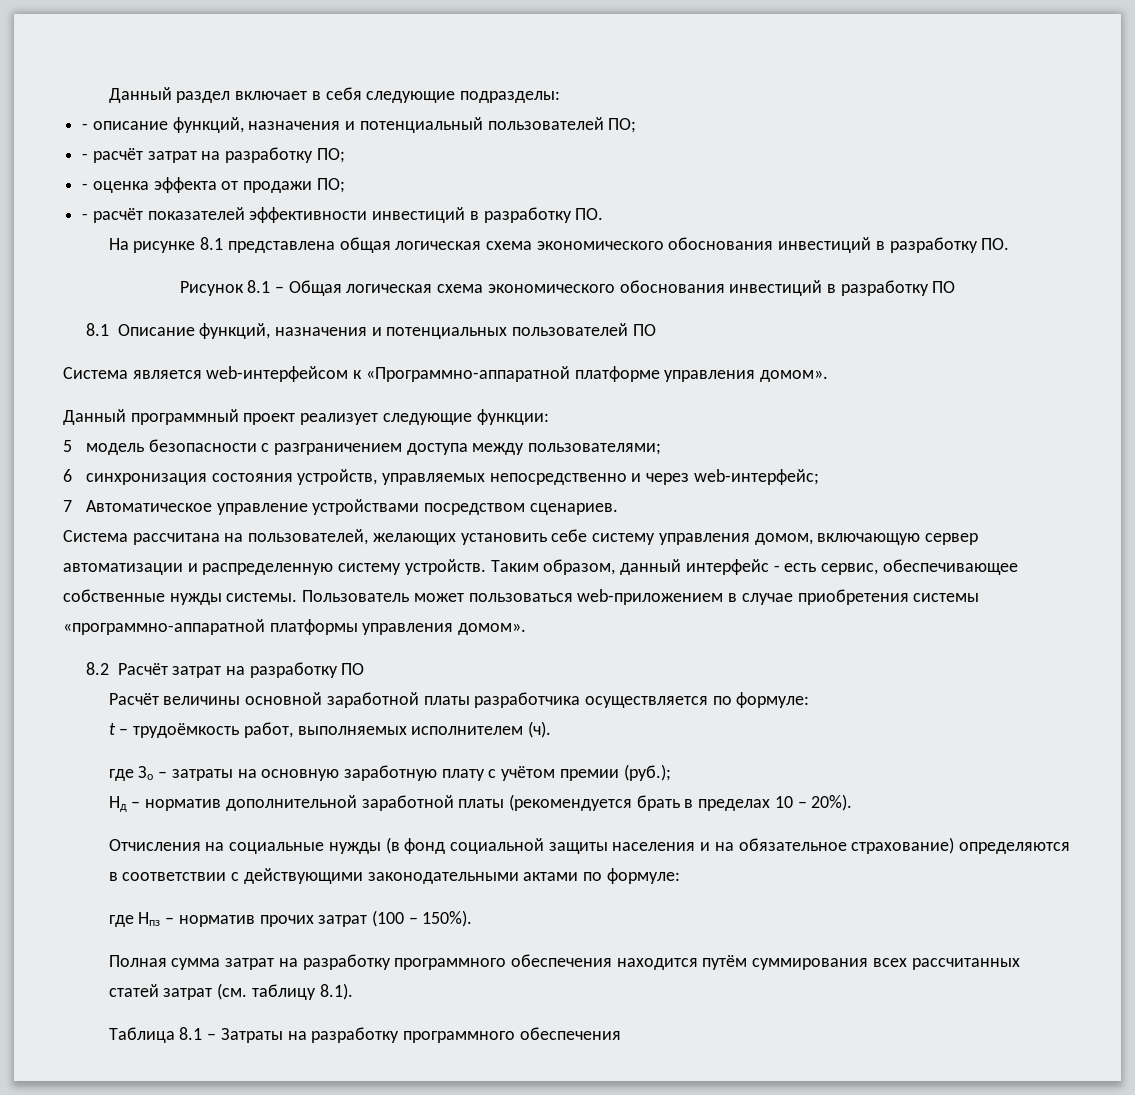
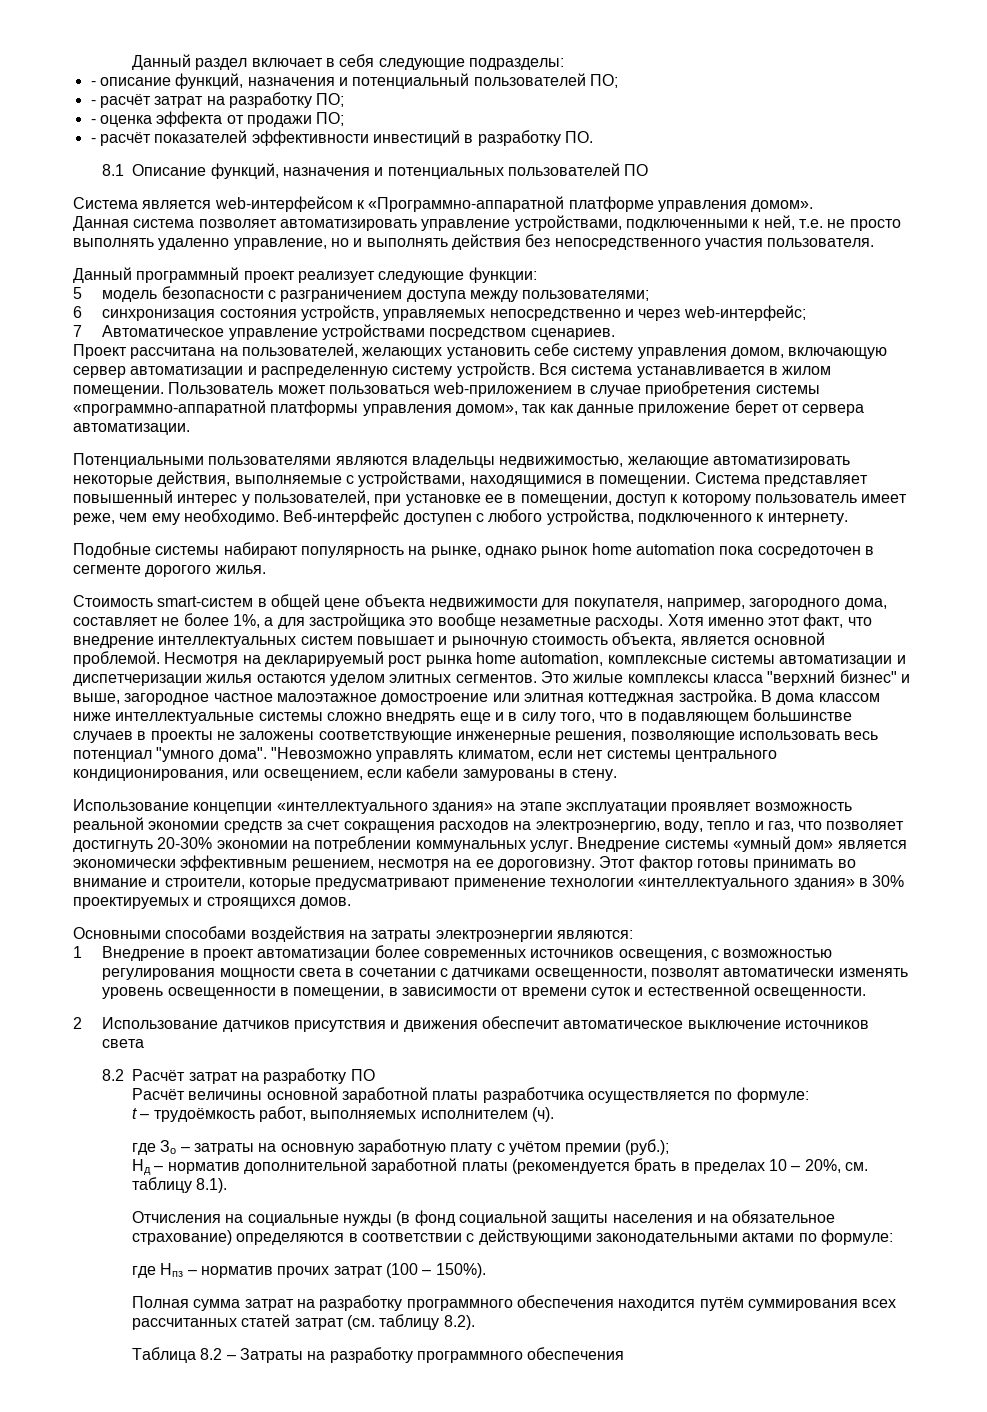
[108,237,1010,253] [179,280,956,296] // На рисунке 8.1 представлена общая логическая схема экономического обоснования инвестиций в разработку ПО. // Рисунок 8.1 – Общая логическая схема экономического обоснования инвестиций в разработку ПО -> (593, 137) none
(829, 376) none -> [73,215,901,231] [73,234,875,250] // Данная система позволяет автоматизировать управление устройствами, подключенными к ней, т.е. не просто выполнять удаленно управление, но и выполнять действия без непосредственного участия пользователя.
[63,530,128,542] Система -> [73,344,127,359] Проект
[490,559,1018,575] [63,589,298,605] Таким образом, данный интерфейс - есть сервис, обеспечивающее собственные нужды системы. -> [538,363,832,378] [73,385,164,397] Вся система устанавливается в жилом помещении.
[458,623,527,635] домом». -> [455,400,865,416] [73,423,190,435] [73,453,850,468] [73,471,868,487] [73,490,908,506] [73,509,848,525] [73,542,874,558] [73,565,266,577] [73,594,887,610] [73,613,872,629] [73,632,825,648] [73,651,906,667] [73,670,910,686] [73,689,880,705] [73,708,853,724] [73,731,879,743] [73,747,777,762] [73,765,618,781] [73,799,852,814] [73,817,905,833] [73,836,907,852] [73,855,856,871] [73,875,905,890] [73,897,351,909] [73,926,633,942] [73,945,833,961] [102,968,908,980] [102,983,866,999] [73,1016,870,1032] [102,1039,145,1048] домом», так как данные приложение берет от сервера автоматизации. // Потенциальными пользователями являются владельцы недвижимостью, желающие автоматизировать некоторые действия, выполняемые с устройствами, находящимися в помещении. Система представляет повышенный интерес у пользователей, при установке ее в помещении, доступ к которому пользователь имеет реже, чем ему необходимо. Веб-интерфейс доступен с любого устройства, подключенного к интернету. // Подобные системы набирают популярность на рынке, однако рынок home automation пока сосредоточен в сегменте дорогого жилья. // Стоимость smart-систем в общей цене объекта недвижимости для покупателя, например, загородного дома, составляет не более 1%, а для застройщика это вообще незаметные расходы. Хотя именно этот факт, что внедрение интеллектуальных систем повышает и рыночную стоимость объекта, является основной проблемой. Несмотря на декларируемый рост рынка home automation, комплексные системы автоматизации и диспетчеризации жилья остаются уделом элитных сегментов. Это жилые комплексы класса "верхний бизнес" и выше, загородное частное малоэтажное домостроение или элитная коттеджная застройка. В дома классом ниже интеллектуальные системы сложно внедрять еще и в силу того, что в подавляющем большинстве случаев в проекты не заложены соответствующие инженерные решения, позволяющие использовать весь потенциал "умного дома". "Невозможно управлять климатом, если нет системы центрального кондиционирования, или освещением, если кабели замурованы в стену. // Использование концепции «интеллектуального здания» на этапе эксплуатации проявляет возможность реальной экономии средств за счет сокращения расходов на электроэнергию, воду, тепло и газ, что позволяет достигнуть 20-30% экономии на потреблении коммунальных услуг. Внедрение системы «умный дом» является экономически эффективным решением, несмотря на ее дороговизну. Этот фактор готовы принимать во внимание и строители, которые предусматривают применение технологии «интеллектуального здания» в 30% проектируемых и строящихся домов. // Основными способами воздействия на затраты электроэнергии являются: // 1 Внедрение в проект автоматизации более современных источников освещения, с возможностью регулирования мощности света в сочетании с датчиками освещенности, позволят автоматически изменять уровень освещенности в помещении, в зависимости от времени суток и естественной освещенности. // 2 Использование датчиков присутствия и движения обеспечит автоматическое выключение источников света
[811,794,853,811] 20%). -> [804,1159,869,1173] [131,1177,228,1193] 20%, см. таблицу 8.1).
[319,983,353,1000] 8.1). -> [443,1315,475,1330] 8.2).
[179,1027,203,1040] 8.1 -> [200,1348,223,1360] 8.2

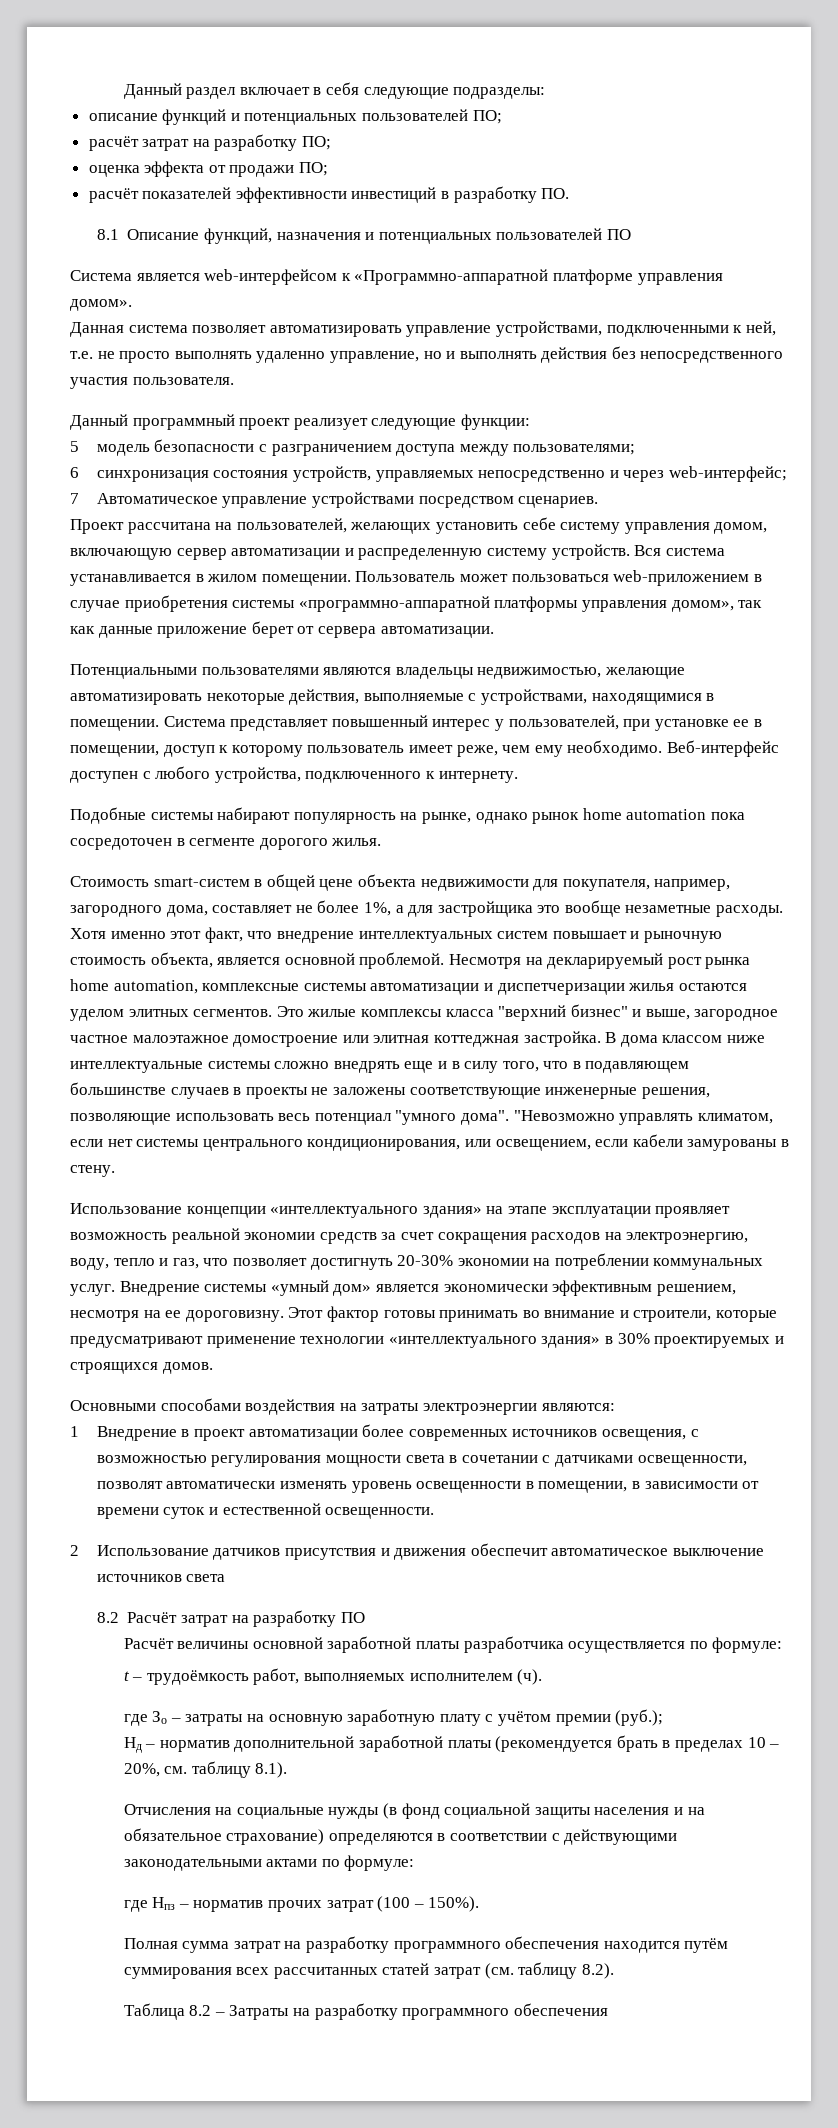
[90,73,470,89] - описание функций, назначения и потенциальный -> [88,109,358,125] описание функций и потенциальных
[90,100,96,105] - -> (502, 117) none
[90,119,96,124] - -> (332, 143) none
[90,138,96,143] - -> (329, 169) none

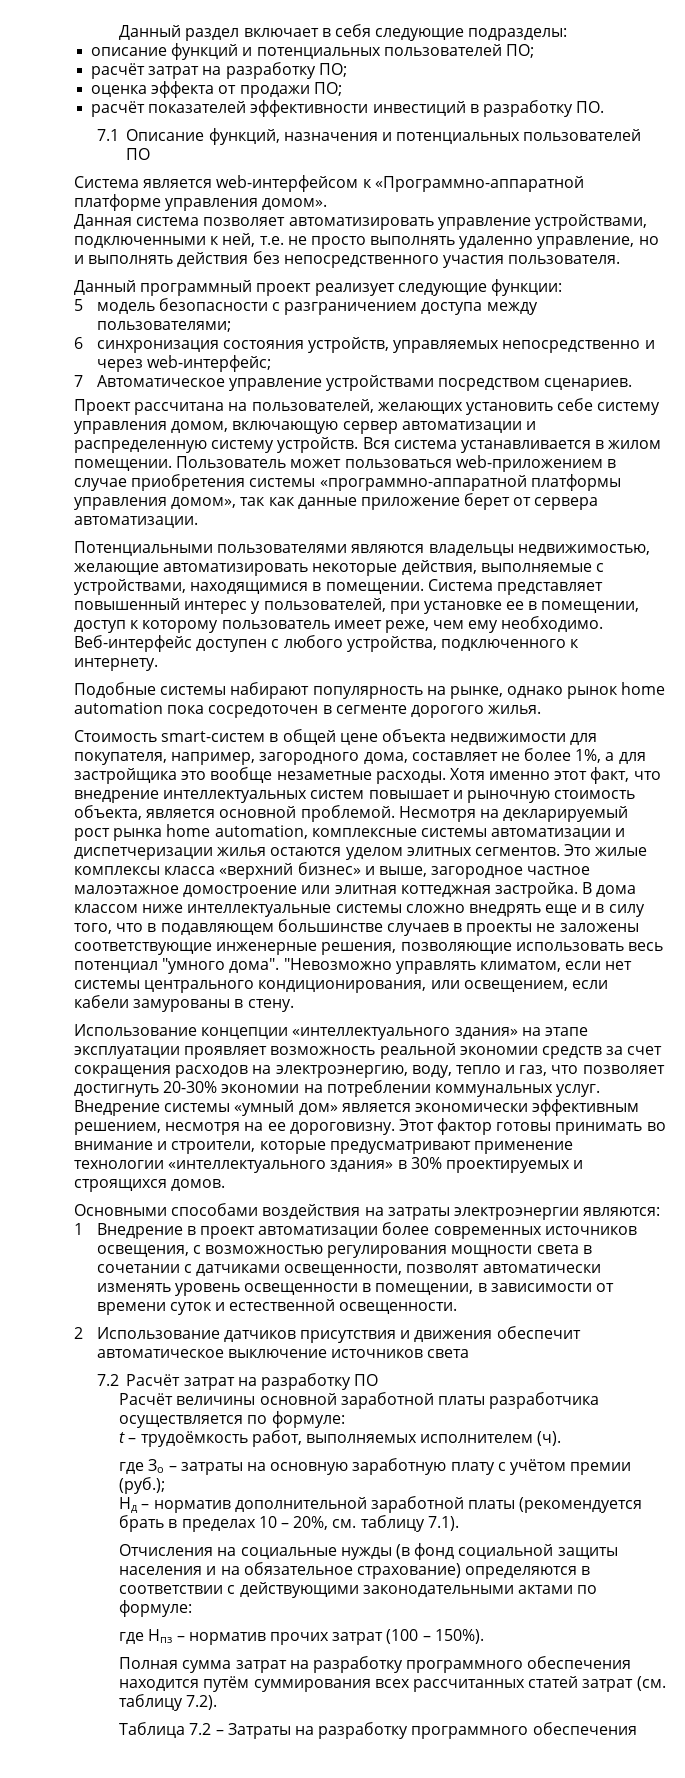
[96,229,119,240] 8.1 -> [96,129,119,141] 7.1
[498,1004,628,1021] "верхний бизнес" -> [219,862,361,879] «верхний бизнес»
[96,1612,119,1623] 8.2 -> [96,1374,119,1386] 7.2
[255,1762,288,1778] 8.1). -> [427,1516,459,1531] 7.1).
[581,1963,614,1979] 8.2). -> [186,1695,218,1710] 7.2).
[189,2005,212,2016] 8.2 -> [189,1723,212,1735] 7.2

